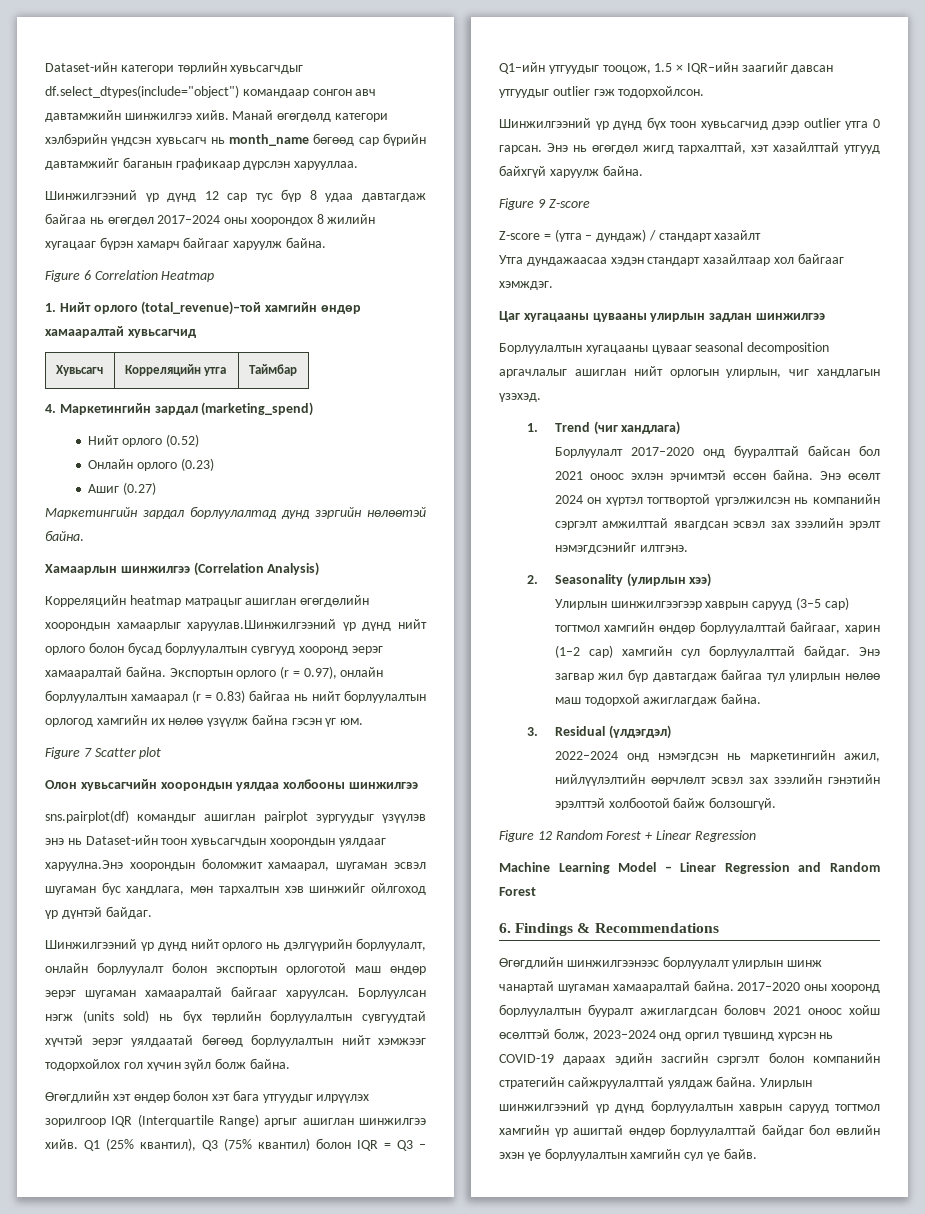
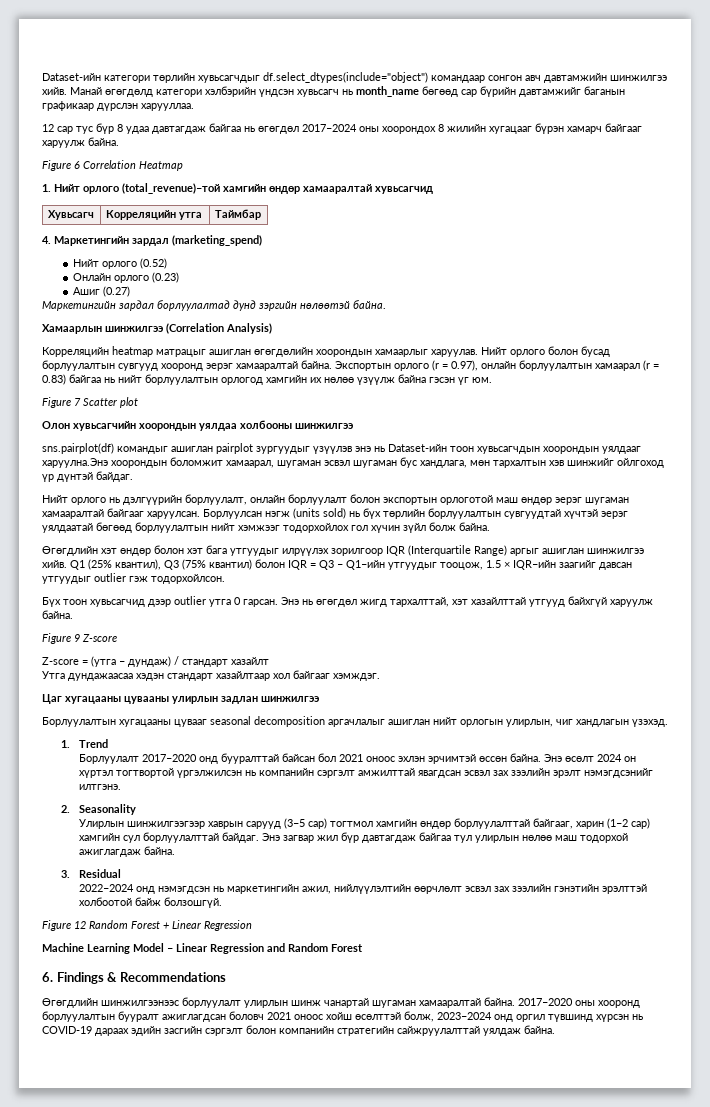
[45,190,197,202] Шинжилгээний үр дүнд -> (194, 107) none
[187,619,428,631] харуулав.Шинжилгээний үр дүнд нийт -> [431,347,507,357] харуулав. Нийт
[45,939,220,951] Шинжилгээний үр дүнд нийт -> [42,495,68,503] Нийт
[499,117,666,130] Шинжилгээний үр дүнд бүх -> [42,597,61,607] Бүх
[593,421,681,435] (чиг хандлага) -> (109, 743) none
[626,573,712,587] (улирлын хээ) -> (137, 809) none
[608,725,671,739] (үлдэгдэл) -> (122, 873) none
[760,1078,813,1089] [499,1100,880,1113] [499,1124,880,1137] [499,1148,757,1161] Улирлын шинжилгээний үр дүнд борлуулалтын хаврын сарууд тогтмол хамгийн үр ашигтай өндөр борлуулалттай байдаг бол өвлийн эхэн үе борлуулалтын хамгийн сул үе байв. -> (555, 1029) none

